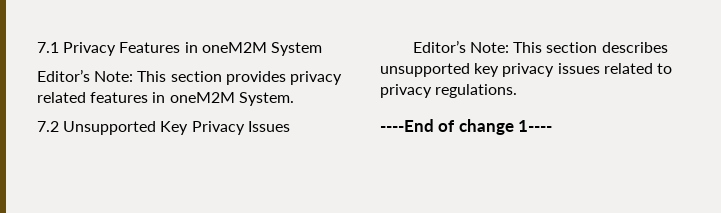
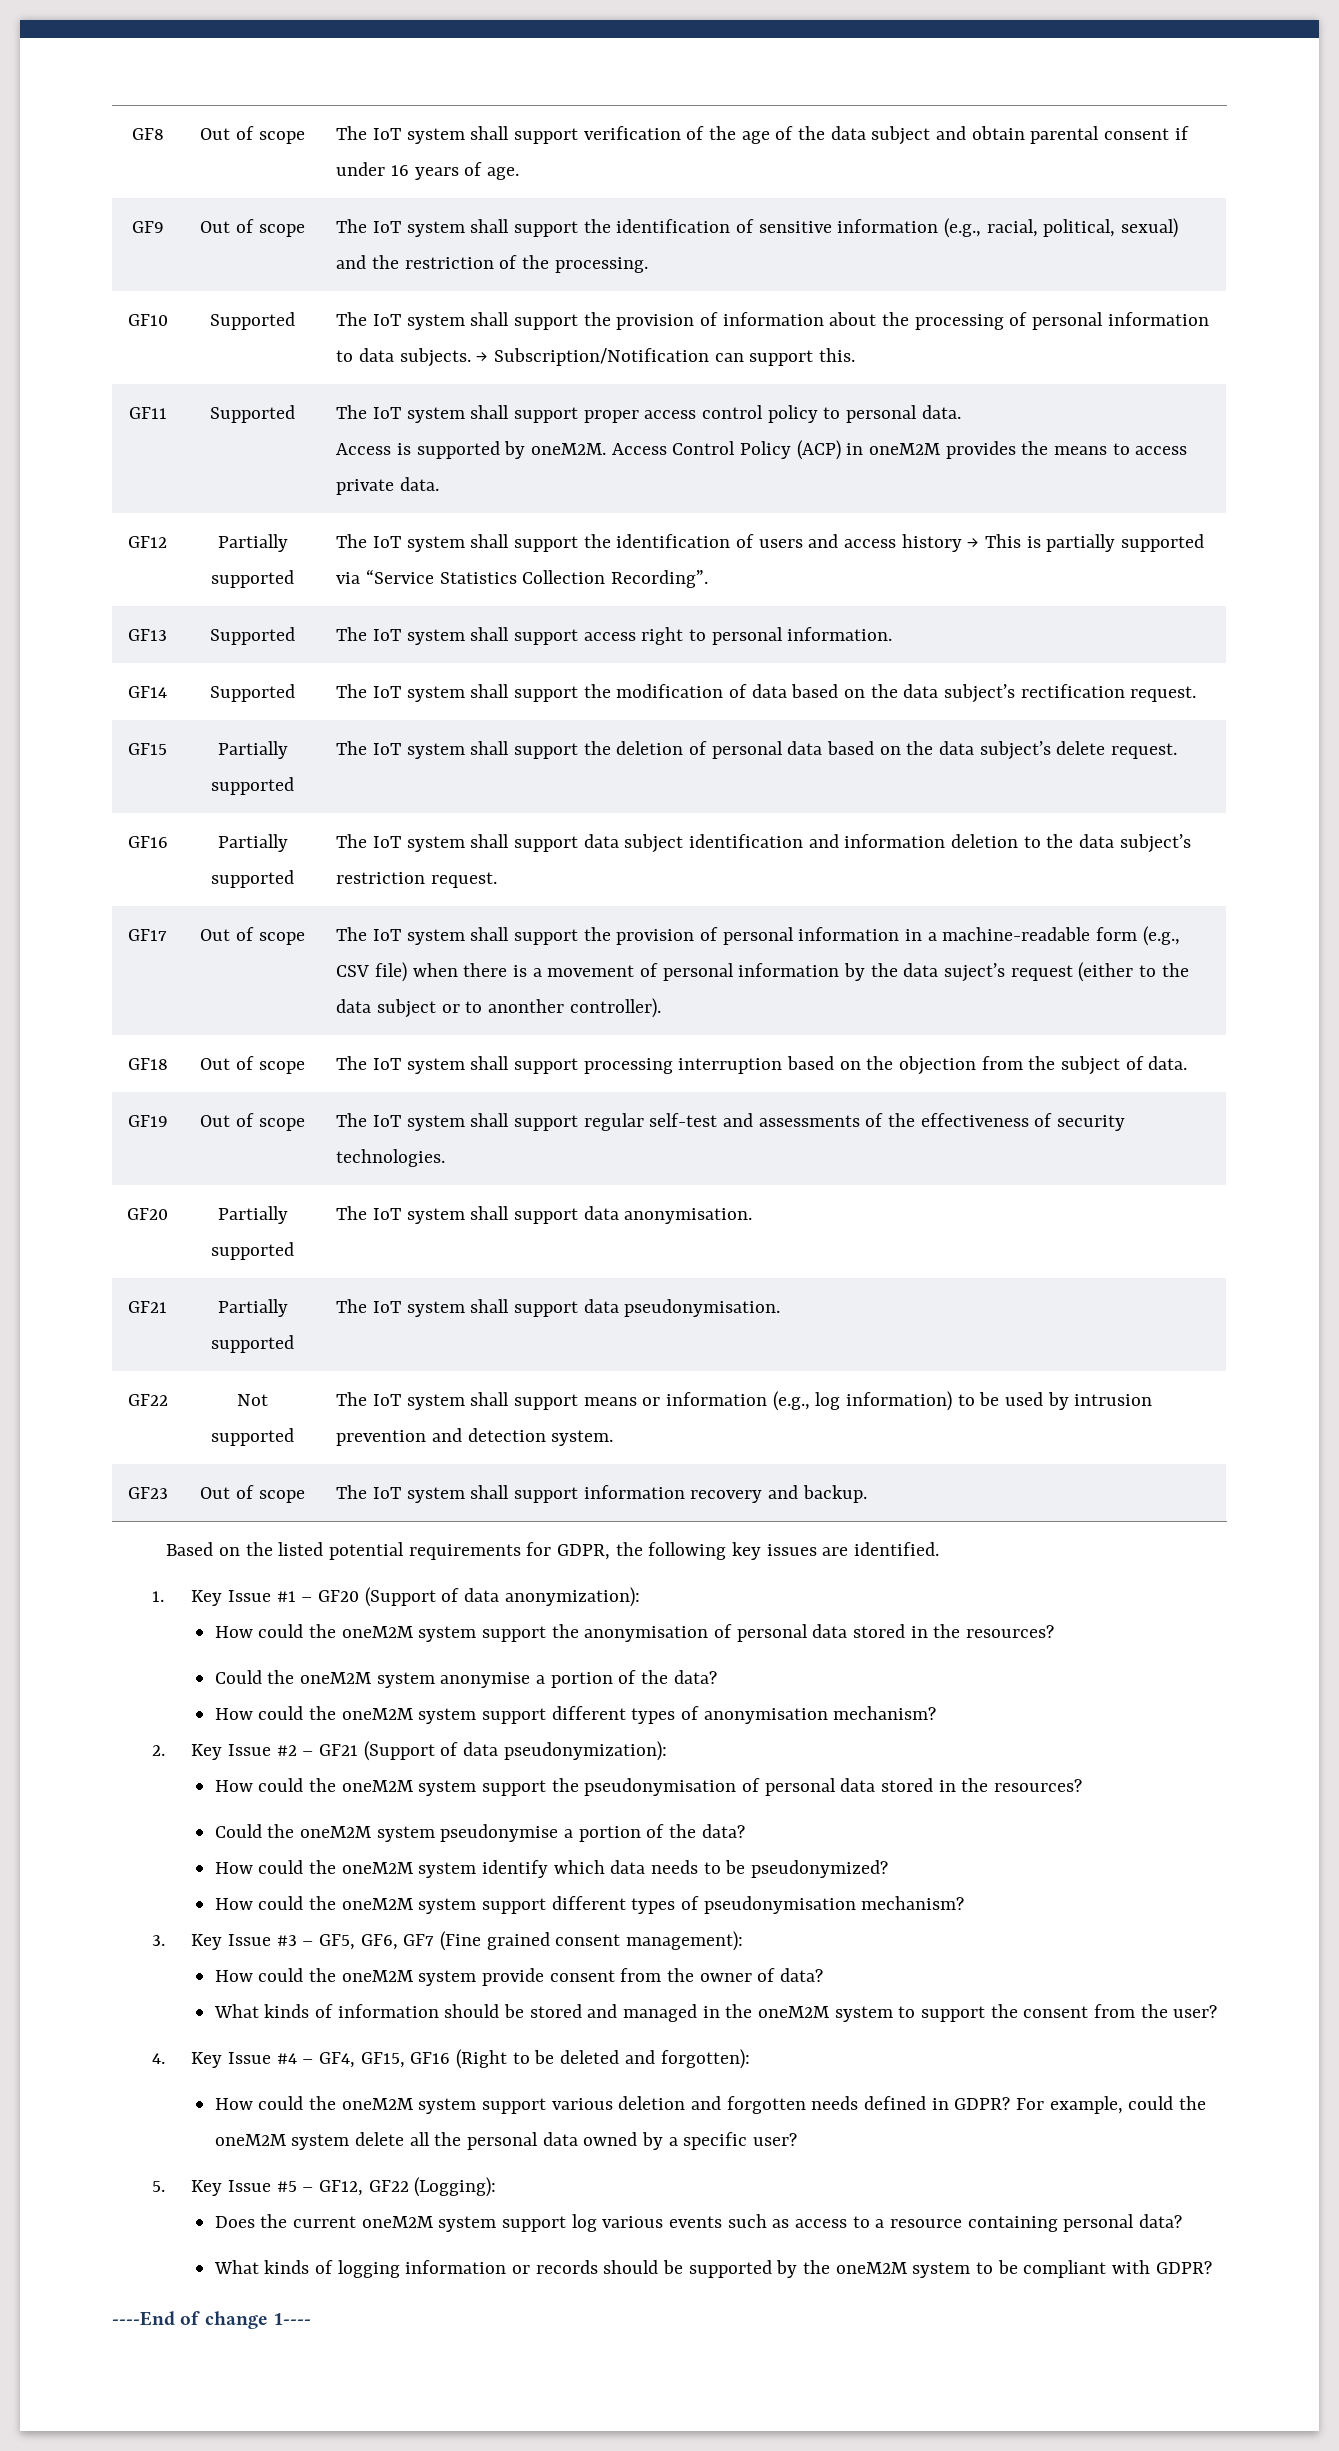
[37,42,322,56] [37,69,342,85] [37,92,294,106] [37,121,290,135] [412,40,668,53] [380,63,672,77] [380,84,518,98] 7.1 Privacy Features in oneM2M System // Editor’s Note: This section provides privacy related features in oneM2M System. // 7.2 Unsupported Key Privacy Issues // Editor’s Note: This section describes unsupported key privacy issues related to privacy regulations. -> [131,128,164,140] [200,126,305,144] [336,126,1189,145] [336,162,519,180] [131,221,164,233] [200,219,305,237] [336,218,1178,238] [336,255,648,273] [127,314,168,326] [210,312,295,330] [336,312,1209,330] [336,348,855,367] [128,407,167,419] [210,405,295,423] [336,405,961,423] [336,440,1188,460] [336,477,439,495] [128,536,167,548] [217,534,288,552] [211,570,294,588] [336,534,1204,552] [336,569,708,588] [128,629,167,641] [210,627,295,645] [336,627,893,645] [128,686,167,698] [210,684,295,702] [336,684,1197,703] [128,743,167,755] [217,741,288,759] [211,777,294,795] [336,741,1177,760] [127,836,168,848] [217,834,288,852] [211,870,294,888] [336,834,1191,853] [336,872,497,888] [128,929,167,941] [200,927,305,945] [336,926,1180,946] [336,962,1189,982] [336,998,661,1018] [127,1058,168,1070] [200,1056,305,1074] [336,1056,1188,1075] [127,1115,168,1127] [200,1113,305,1131] [336,1113,1125,1131] [336,1149,446,1167] [127,1208,168,1220] [217,1206,288,1224] [211,1242,294,1260] [336,1206,753,1224] [128,1301,167,1313] [217,1299,288,1317] [211,1335,294,1353] [336,1299,781,1317] [127,1394,168,1406] [237,1394,268,1406] [211,1428,294,1446] [336,1391,1153,1411] [336,1428,614,1446] [127,1487,168,1499] [200,1485,305,1503] [336,1485,867,1503] [166,1542,939,1560] [151,1587,640,1607] [214,1624,1054,1642] [214,1670,717,1688] [214,1706,937,1724] [151,1741,667,1761] [214,1778,1082,1796] [214,1824,745,1842] [214,1860,888,1878] [214,1896,965,1914] [151,1931,744,1951] [214,1968,823,1986] [213,2004,1218,2022] [151,2049,750,2069] [214,2096,1206,2114] [214,2132,797,2150] [151,2177,497,2197] [214,2214,1182,2232] [213,2260,1212,2278] GF8 | Out of scope | The IoT system shall support verification of the age of the data subject and obtain parental consent if under 16 years of age. // GF9 | Out of scope | The IoT system shall support the identification of sensitive information (e.g., racial, political, sexual) and the restriction of the processing. // GF10 | Supported | The IoT system shall support the provision of information about the processing of personal information to data subjects. → Subscription/Notification can support this. // GF11 | Supported | The IoT system shall support proper access control policy to personal data. // Access is supported by oneM2M. Access Control Policy (ACP) in oneM2M provides the means to access private data. // GF12 | Partially supported | The IoT system shall support the identification of users and access history → This is partially supported via “Service Statistics Collection Recording”. // GF13 | Supported | The IoT system shall support access right to personal information. // GF14 | Supported | The IoT system shall support the modification of data based on the data subject’s rectification request. // GF15 | Partially supported | The IoT system shall support the deletion of personal data based on the data subject’s delete request. // GF16 | Partially supported | The IoT system shall support data subject identification and information deletion to the data subject’s restriction request. // GF17 | Out of scope | The IoT system shall support the provision of personal information in a machine-readable form (e.g., CSV file) when there is a movement of personal information by the data suject’s request (either to the data subject or to anonther controller). // GF18 | Out of scope | The IoT system shall support processing interruption based on the objection from the subject of data. // GF19 | Out of scope | The IoT system shall support regular self-test and assessments of the effectiveness of security technologies. // GF20 | Partially supported | The IoT system shall support data anonymisation. // GF21 | Partially supported | The IoT system shall support data pseudonymisation. // GF22 | Not supported | The IoT system shall support means or information (e.g., log information) to be used by intrusion prevention and detection system. // GF23 | Out of scope | The IoT system shall support information recovery and backup. // Based on the listed potential requirements for GDPR, the following key issues are identified. // 1. Key Issue #1 – GF20 (Support of data anonymization): // How could the oneM2M system support the anonymisation of personal data stored in the resources? // Could the oneM2M system anonymise a portion of the data? // How could the oneM2M system support different types of anonymisation mechanism? // 2. Key Issue #2 – GF21 (Support of data pseudonymization): // How could the oneM2M system support the pseudonymisation of personal data stored in the resources? // Could the oneM2M system pseudonymise a portion of the data? // How could the oneM2M system identify which data needs to be pseudonymized? // How could the oneM2M system support different types of pseudonymisation mechanism? // 3. Key Issue #3 – GF5, GF6, GF7 (Fine grained consent management): // How could the oneM2M system provide consent from the owner of data? // What kinds of information should be stored and managed in the oneM2M system to support the consent from the user? // 4. Key Issue #4 – GF4, GF15, GF16 (Right to be deleted and forgotten): // How could the oneM2M system support various deletion and forgotten needs defined in GDPR? For example, could the oneM2M system delete all the personal data owned by a specific user? // 5. Key Issue #5 – GF12, GF22 (Logging): // Does the current oneM2M system support log various events such as access to a resource containing personal data? // What kinds of logging information or records should be supported by the oneM2M system to be compliant with GDPR?

